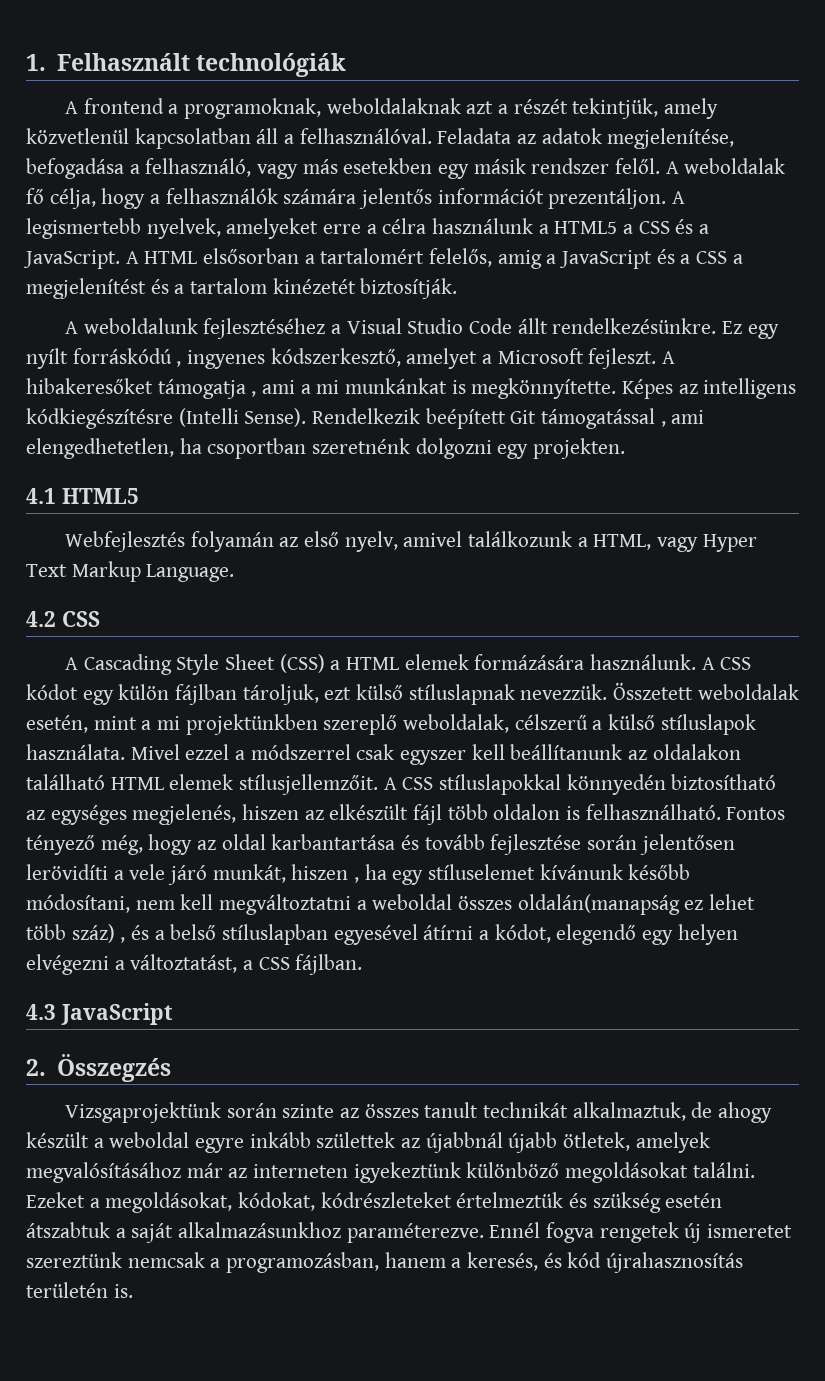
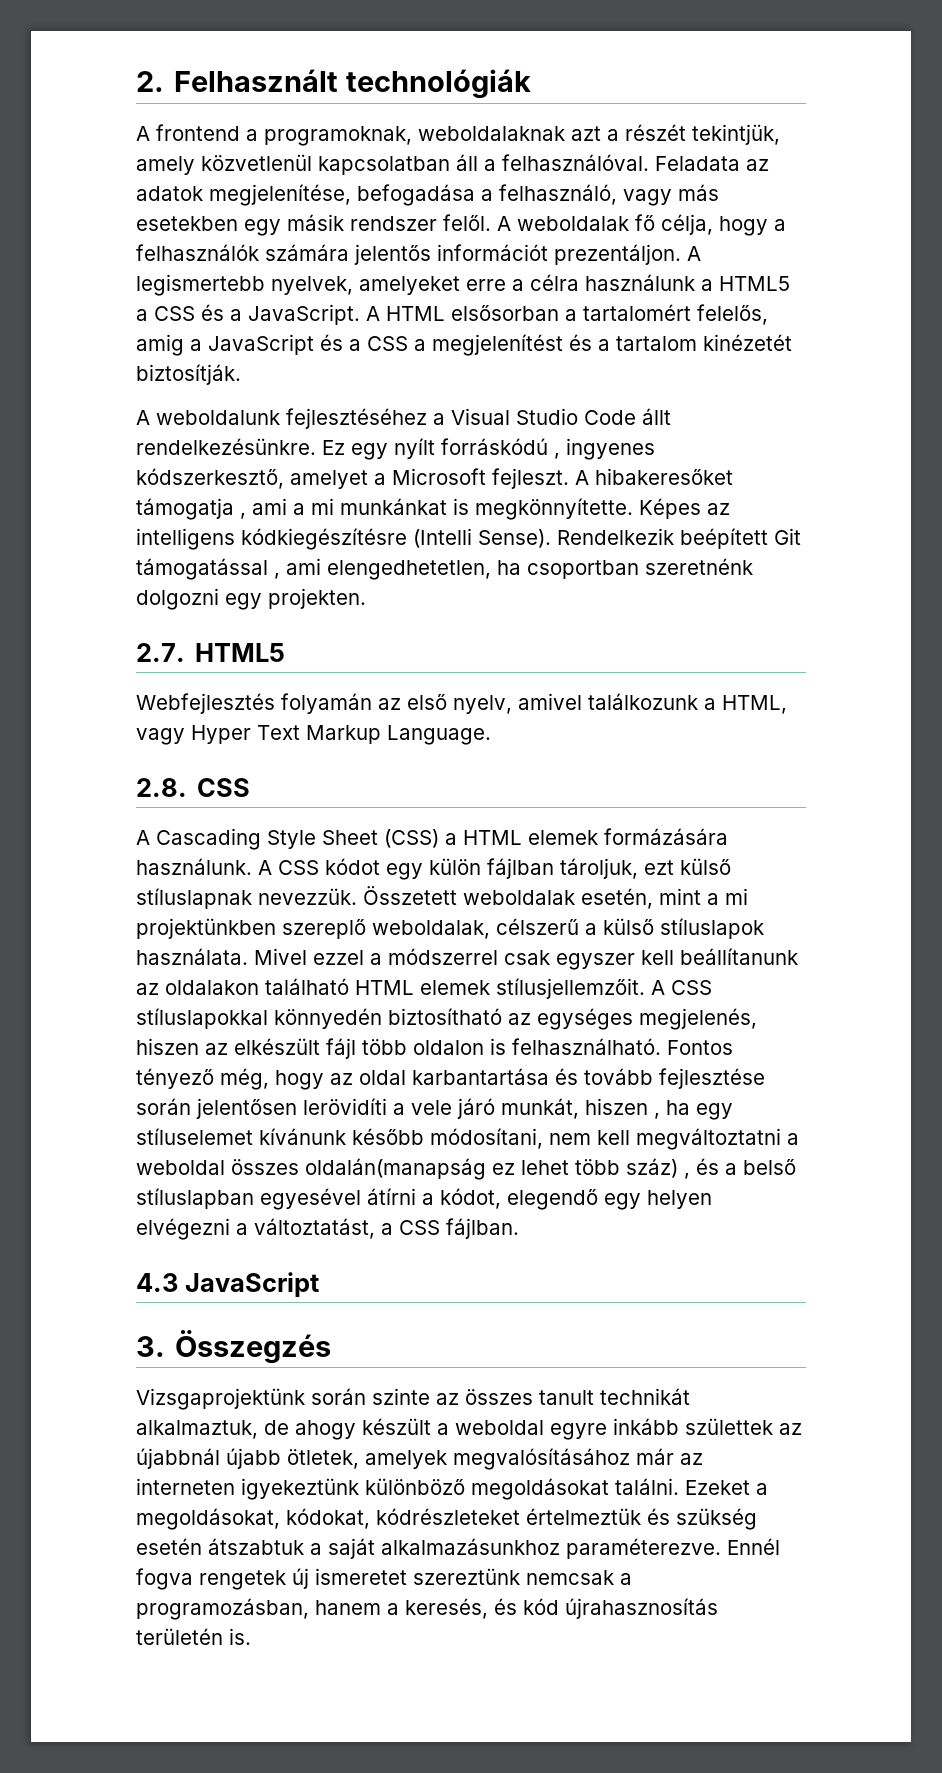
[26,54,46,71] 1. -> [136,71,164,92] 2.
[26,488,56,504] 4.1 -> [136,643,185,662] 2.7.
[26,611,56,627] 4.2 -> [136,778,187,797] 2.8.
[26,1059,46,1076] 2. -> [136,1336,165,1357] 3.

